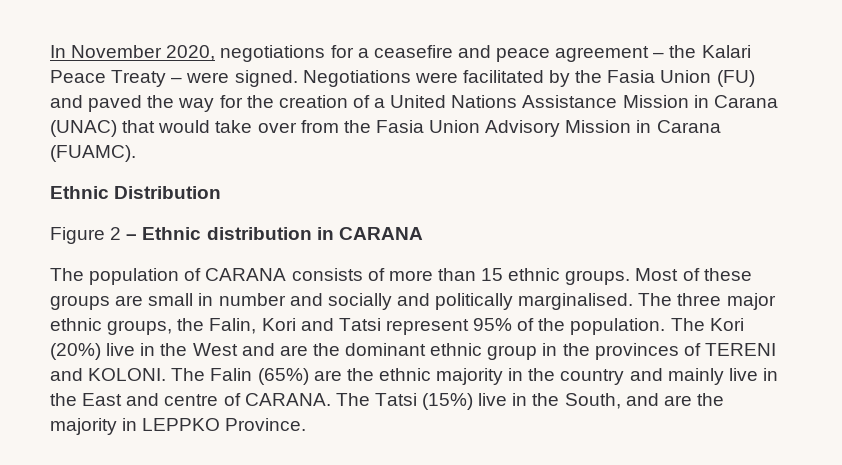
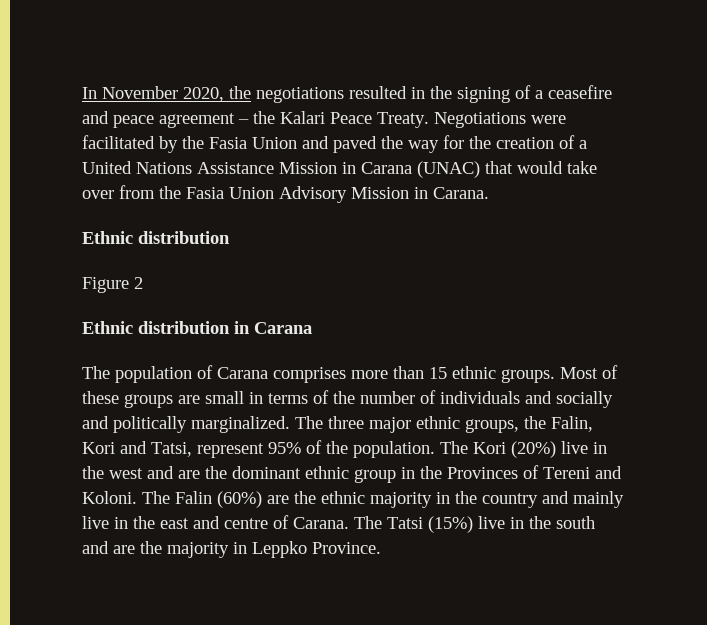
[220,45,354,62] negotiations for -> [229,85,531,103] the negotiations resulted in the signing of
[111,70,298,87] Treaty – were signed. -> [377,112,429,128] Treaty.
[716,70,755,87] (FU) -> (297, 143) none
[656,120,721,133] [50,145,136,162] [50,186,222,199] Carana (FUAMC). // Ethnic Distribution -> [433,187,489,199] [82,231,230,244] Carana. // Ethnic distribution
[126,234,138,240] – -> (143, 283) //
[338,227,423,240] CARANA -> [254,322,312,334] Carana
[205,268,385,281] CARANA consists of -> [217,367,346,383] Carana comprises
[218,293,286,306] number -> [268,390,520,404] terms of the number of individuals
[518,293,634,310] marginalised. -> [191,416,290,433] marginalized.
[338,318,381,331] Tatsi -> [151,442,192,457] Tatsi,
[192,343,238,356] West -> [109,468,143,479] west
[594,343,776,360] [50,368,167,381] provinces of TERENI and KOLONI. -> [447,465,622,479] [82,491,137,504] Provinces of Tereni and Koloni.
[257,368,309,385] (65%) -> [217,491,262,508] (60%)
[82,393,123,406] East -> [160,518,189,529] east
[244,393,331,406] CARANA. -> [293,517,349,529] Carana.
[564,393,621,409] South, -> [556,516,595,529] south
[142,418,221,431] LEPPKO -> [252,541,307,558] Leppko

